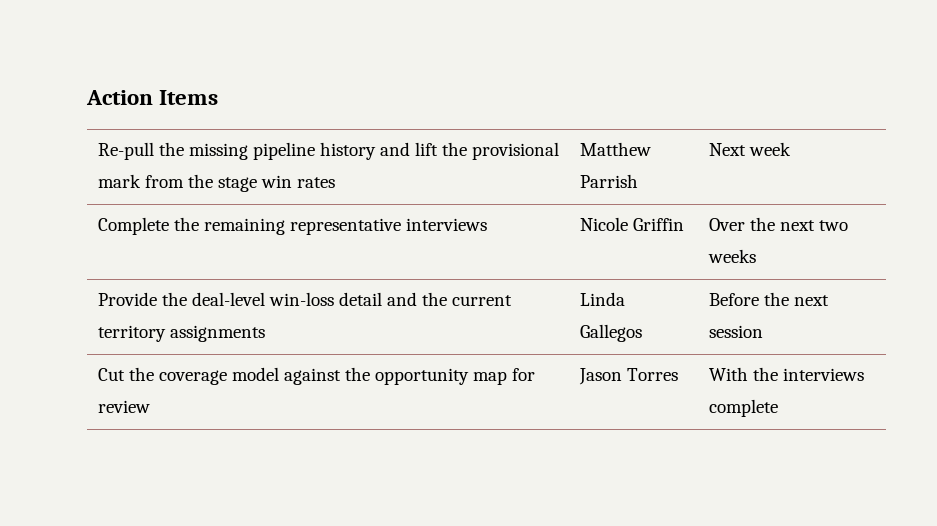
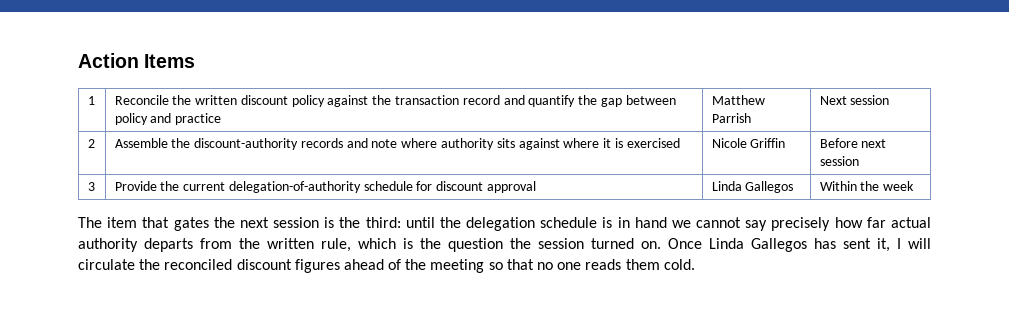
[97,142,559,160] [97,174,335,192] [579,142,651,156] [579,174,638,188] [708,142,791,156] [97,217,487,235] [579,217,684,231] [708,217,848,231] [707,249,756,263] [97,292,512,306] [97,325,265,342] [579,292,625,306] [579,324,642,342] [708,292,829,306] [708,325,763,338] [97,367,535,385] [97,400,150,413] [578,368,678,385] [708,367,864,381] [708,399,778,417] Re-pull the missing pipeline history and lift the provisional mark from the stage win rates | Matthew Parrish | Next week // Complete the remaining representative interviews | Nicole Griffin | Over the next two weeks // Provide the deal-level win-loss detail and the current territory assignments | Linda Gallegos | Before the next session // Cut the coverage model against the opportunity map for review | Jason Torres | With the interviews complete -> [87,96,95,105] [114,95,676,107] [114,113,222,125] [711,95,765,105] [711,113,751,123] [819,95,890,105] [87,139,95,148] [114,138,680,150] [711,138,786,148] [819,138,887,148] [819,156,859,166] [87,182,95,191] [114,181,536,193] [711,181,794,193] [819,181,915,191] [78,217,931,231] [78,238,931,252] [78,259,695,273] 1 | Reconcile the written discount policy against the transaction record and quantify the gap between policy and practice | Matthew Parrish | Next session // 2 | Assemble the discount-authority records and note where authority sits against where it is exercised | Nicole Griffin | Before next session // 3 | Provide the current delegation-of-authority schedule for discount approval | Linda Gallegos | Within the week // The item that gates the next session is the third: until the delegation schedule is in hand we cannot say precisely how far actual authority departs from the written rule, which is the question the session turned on. Once Linda Gallegos has sent it, I will circulate the reconciled discount figures ahead of the meeting so that no one reads them cold.

